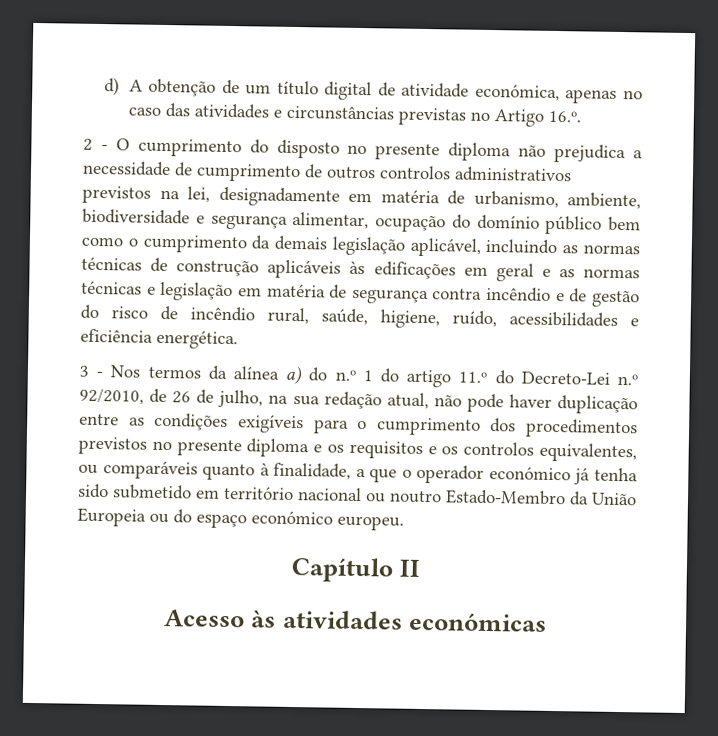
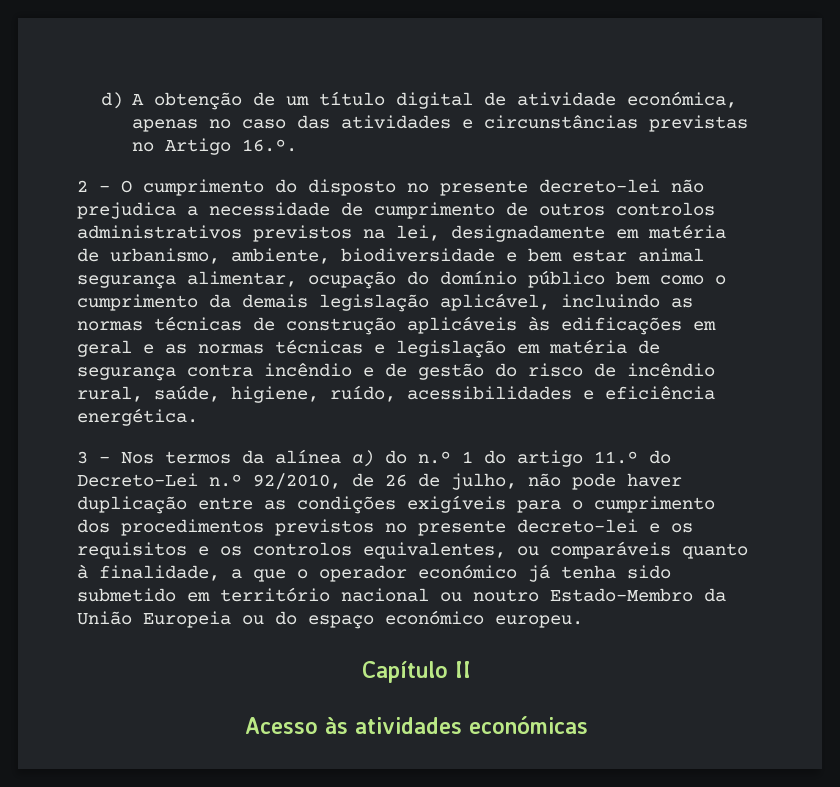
[448,142,512,162] diploma -> [539,179,660,193] decreto-lei
(205, 219) none -> [528,248,704,262] bem estar animal
[268,391,429,410] na sua redação atual, -> (517, 481) none
[246,438,310,458] diploma -> [517,519,638,533] decreto-lei

